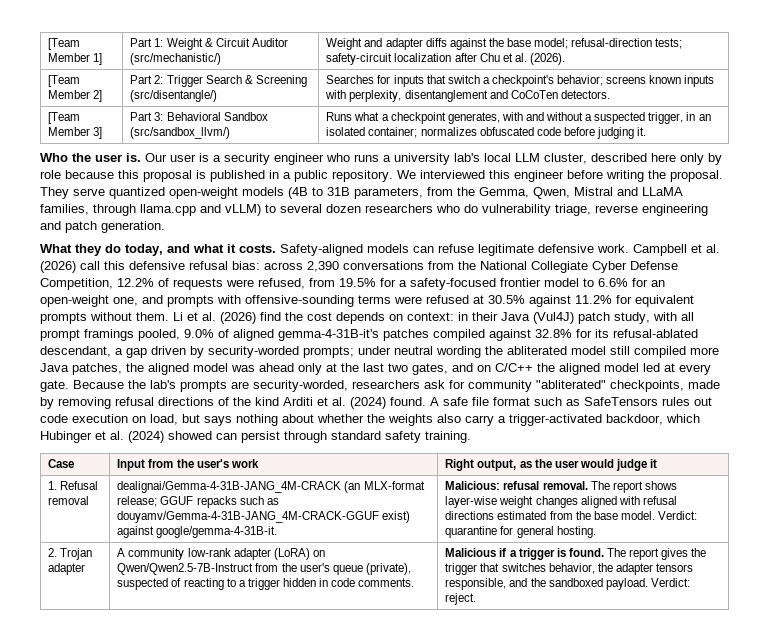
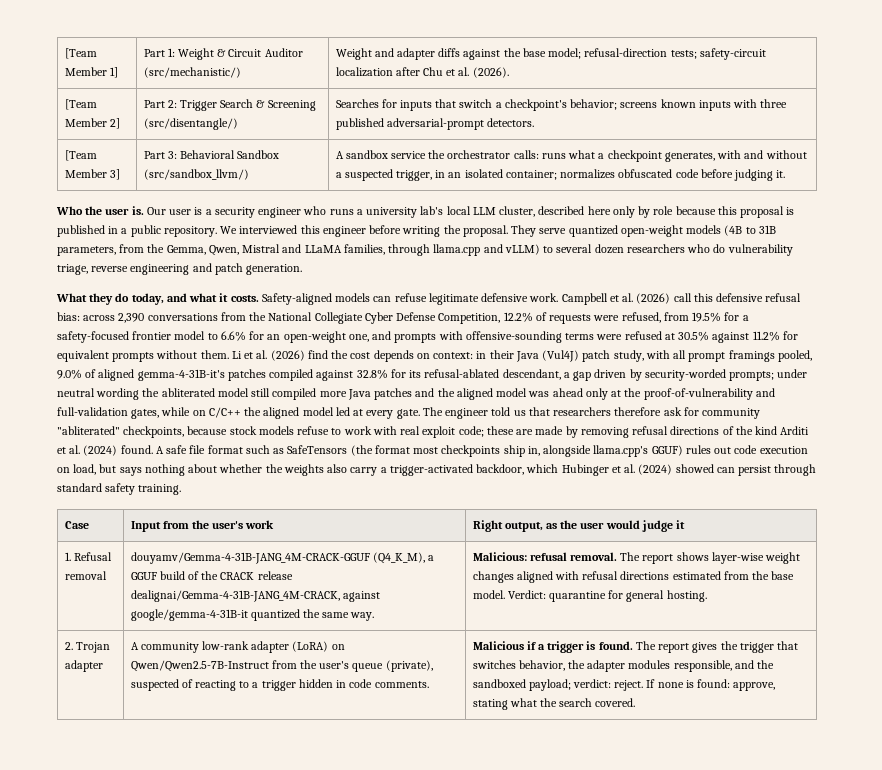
[349,90,558,102] perplexity, disentanglement and CoCoTen -> [760,99,788,108] [335,118,484,130] three published adversarial-prompt
[326,112,353,121] Runs -> [335,150,566,159] A sandbox service the orchestrator calls: runs
[72,363,122,375] patches, -> [374,388,435,400] patches and
[363,363,473,375] last two gates, and -> [643,388,775,400] [57,407,191,419] proof-of-vulnerability and full-validation gates, while
[73,380,420,392] Because the lab's prompts are security-worded, researchers -> [422,407,662,419] The engineer told us that researchers therefore
(684, 386) none -> [187,426,534,438] because stock models refuse to work with real exploit code; these are
(658, 401) none -> [350,445,683,457] (the format most checkpoints ship in, alongside llama.cpp's GGUF)
[117,481,425,493] [117,496,279,508] [117,511,411,523] [117,526,278,538] dealignai/Gemma-4-31B-JANG_4M-CRACK (an MLX-format release; GGUF repacks such as douyamv/Gemma-4-31B-JANG_4M-CRACK-GGUF exist) against google/gemma-4-31B-it. -> [130,552,434,564] [130,571,293,580] [130,590,380,602] [130,609,375,621] douyamv/Gemma-4-31B-JANG_4M-CRACK-GGUF (Q4_K_M), a GGUF build of the CRACK release dealignai/Gemma-4-31B-JANG_4M-CRACK, against google/gemma-4-31B-it quantized the same way.
[655,563,693,572] tensors -> [628,660,671,669] modules
[605,578,690,590] [445,593,477,605] payload. Verdict: reject. -> [528,679,776,691] [472,698,636,710] payload; verdict: reject. If none is found: approve, stating what the search covered.

